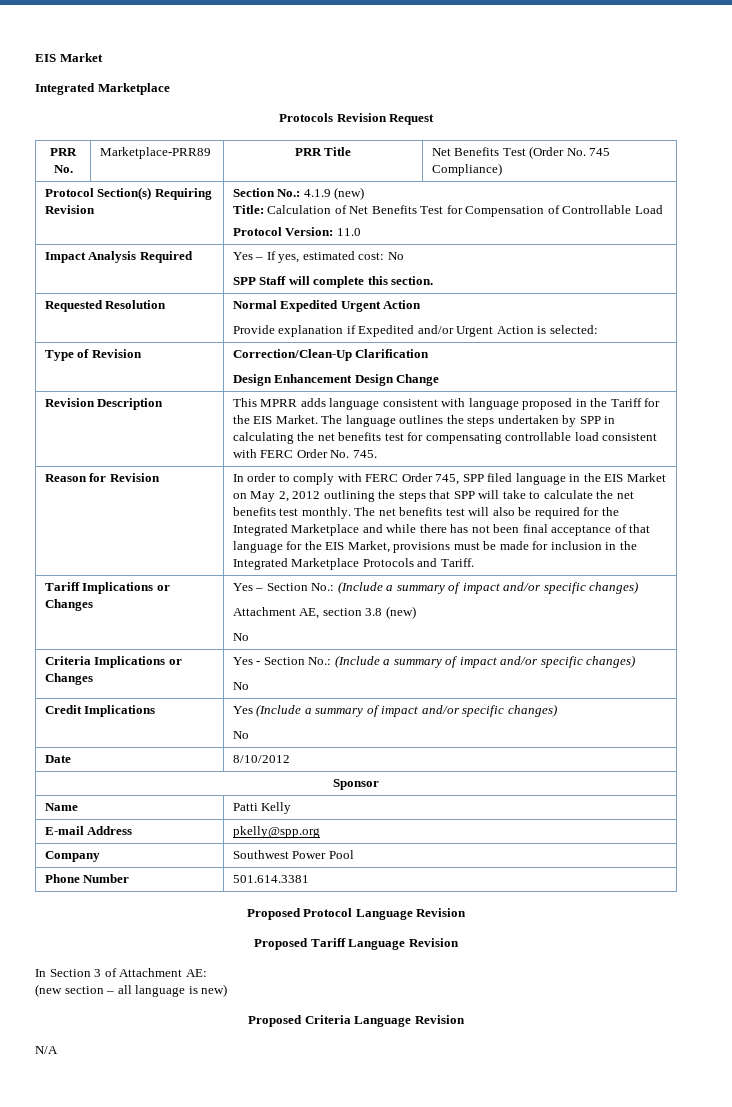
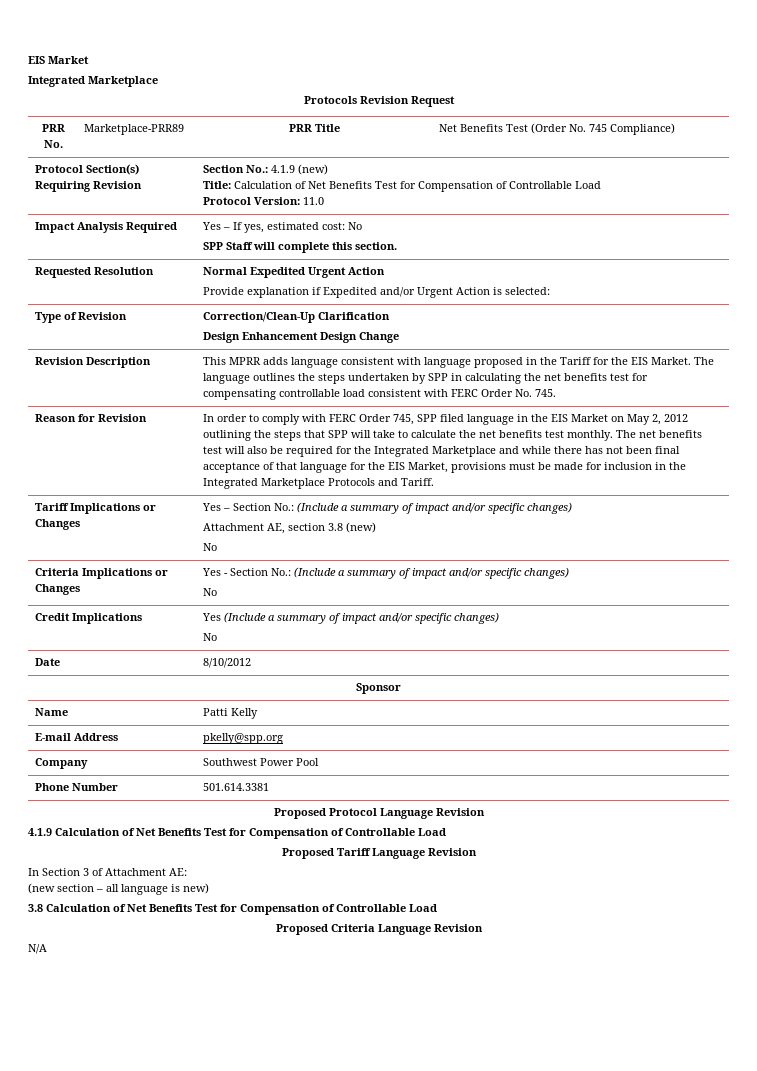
(467, 912) none -> [28,828,446,839] // 4.1.9 Calculation of Net Benefits Test for Compensation of Controllable Load
(228, 990) none -> [28,904,437,915] // 3.8 Calculation of Net Benefits Test for Compensation of Controllable Load

